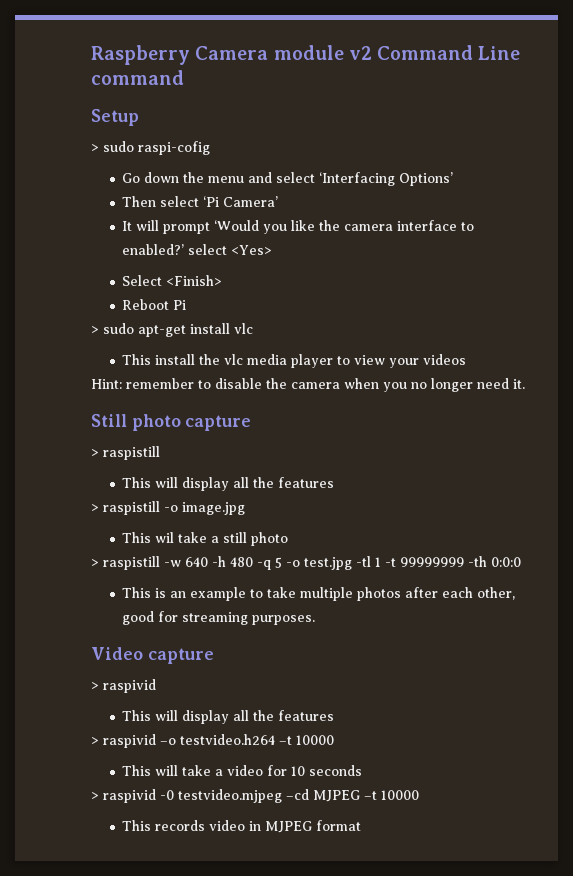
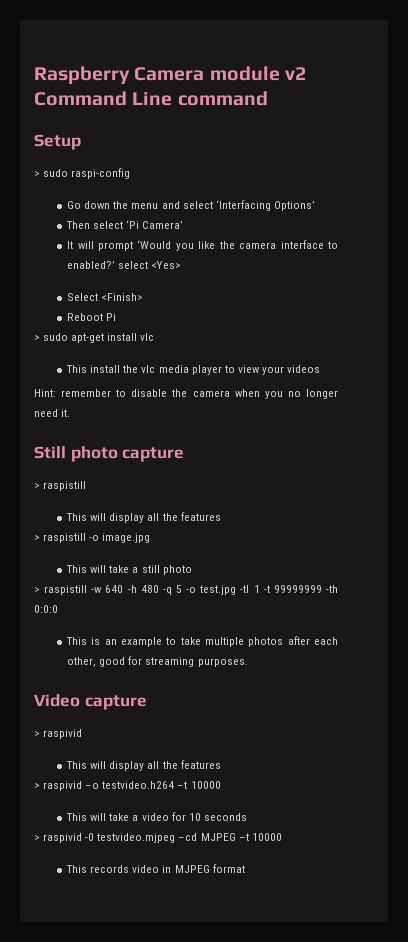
[138,141,210,155] raspi-cofig -> [71,168,131,179] raspi-config
[155,532,175,543] wil -> [90,565,107,573] will

